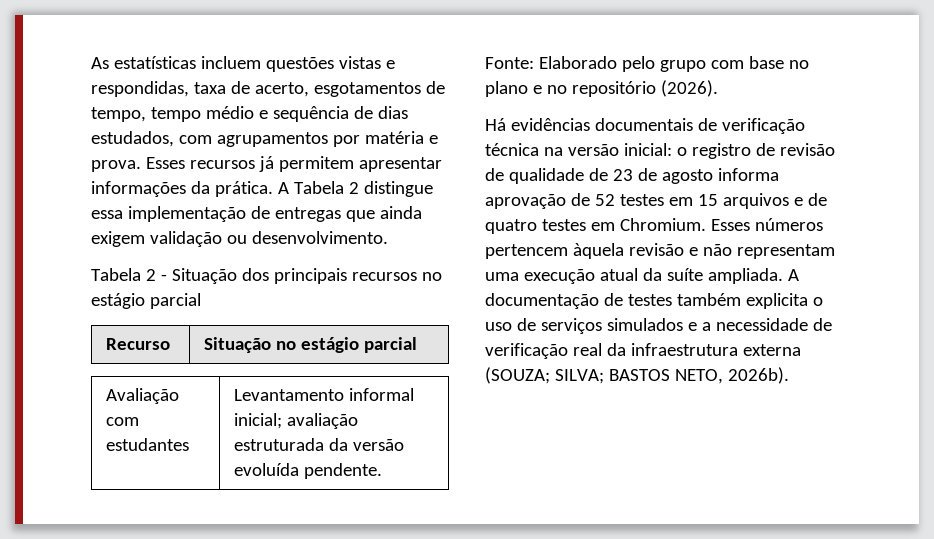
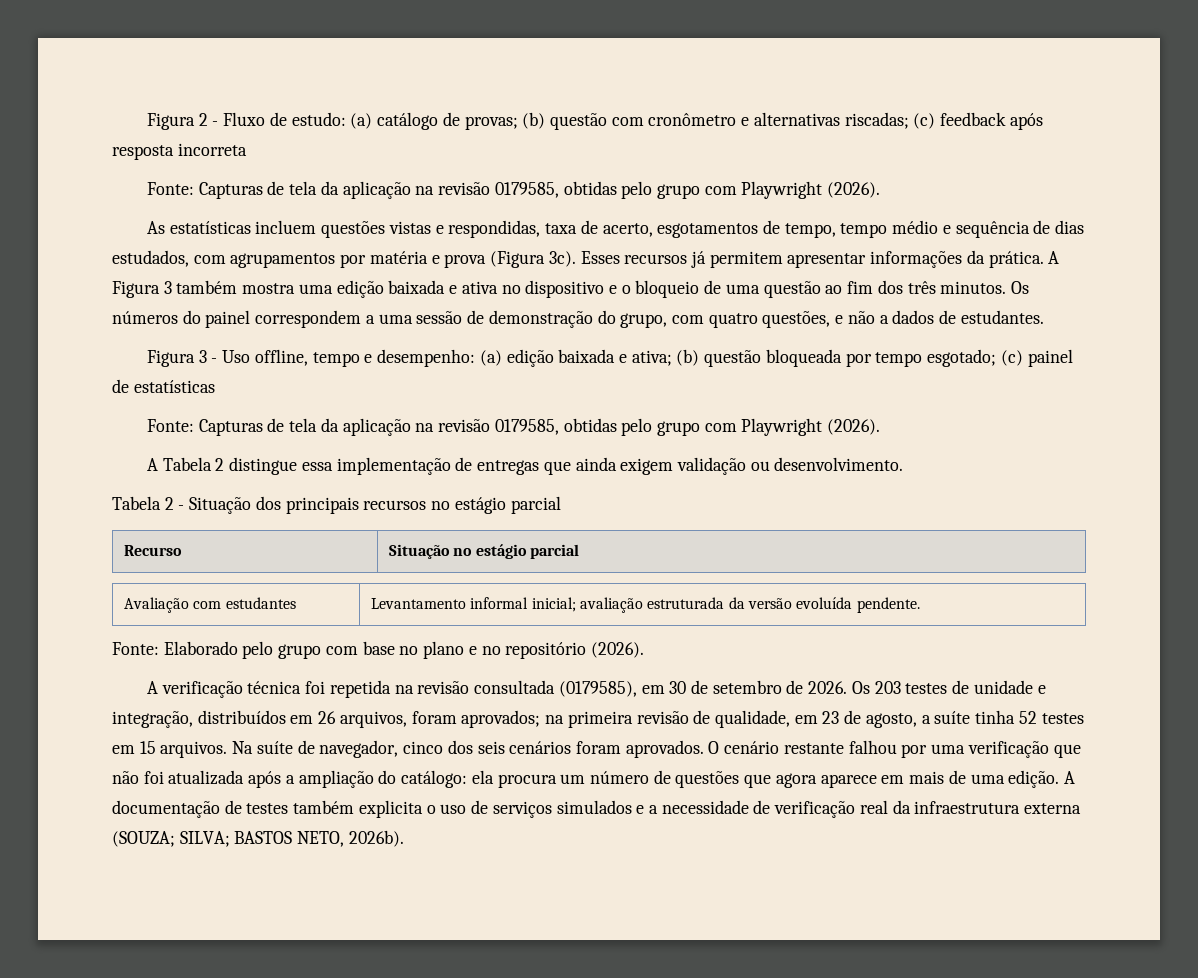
(91, 63) none -> [147,112,1043,130] [112,143,247,160] [147,181,881,199] Figura 2 - Fluxo de estudo: (a) catálogo de provas; (b) questão com cronômetro e alternativas riscadas; (c) feedback após resposta incorreta // Fonte: Capturas de tela da aplicação na revisão 0179585, obtidas pelo grupo com Playwright (2026). //
[91,160,141,172] prova. -> [444,251,576,268] prova (Figura 3c).
(289, 188) none -> [112,280,1029,298] [112,310,1044,328] [147,349,1073,367] [112,379,215,393] [147,418,881,436] [147,458,159,471] Figura 3 também mostra uma edição baixada e ativa no dispositivo e o bloqueio de uma questão ao fim dos três minutos. Os números do painel correspondem a uma sessão de demonstração do grupo, com quatro questões, e não a dados de estudantes. // Figura 3 - Uso offline, tempo e desempenho: (a) edição baixada e ativa; (b) questão bloqueada por tempo esgotado; (c) painel de estatísticas // Fonte: Capturas de tela da aplicação na revisão 0179585, obtidas pelo grupo com Playwright (2026). // A
[485,118,805,134] [485,143,835,159] [485,168,779,184] [485,193,827,209] [485,218,823,234] [485,243,835,259] [485,268,783,284] Há evidências documentais de verificação técnica na versão inicial: o registro de revisão de qualidade de 23 de agosto informa aprovação de 52 testes em 15 arquivos e de quatro testes em Chromium. Esses números pertencem àquela revisão e não representam uma execução atual da suíte ampliada. -> [147,680,1046,698] [112,710,1084,728] [112,740,1081,758] [112,770,1060,788] A verificação técnica foi repetida na revisão consultada (0179585), em 30 de setembro de 2026. Os 203 testes de unidade e integração, distribuídos em 26 arquivos, foram aprovados; na primeira revisão de qualidade, em 23 de agosto, a suíte tinha 52 testes em 15 arquivos. Na suíte de navegador, cinco dos seis cenários foram aprovados. O cenário restante falhou por uma verificação que não foi atualizada após a ampliação do catálogo: ela procura um número de questões que agora aparece em mais de uma edição.

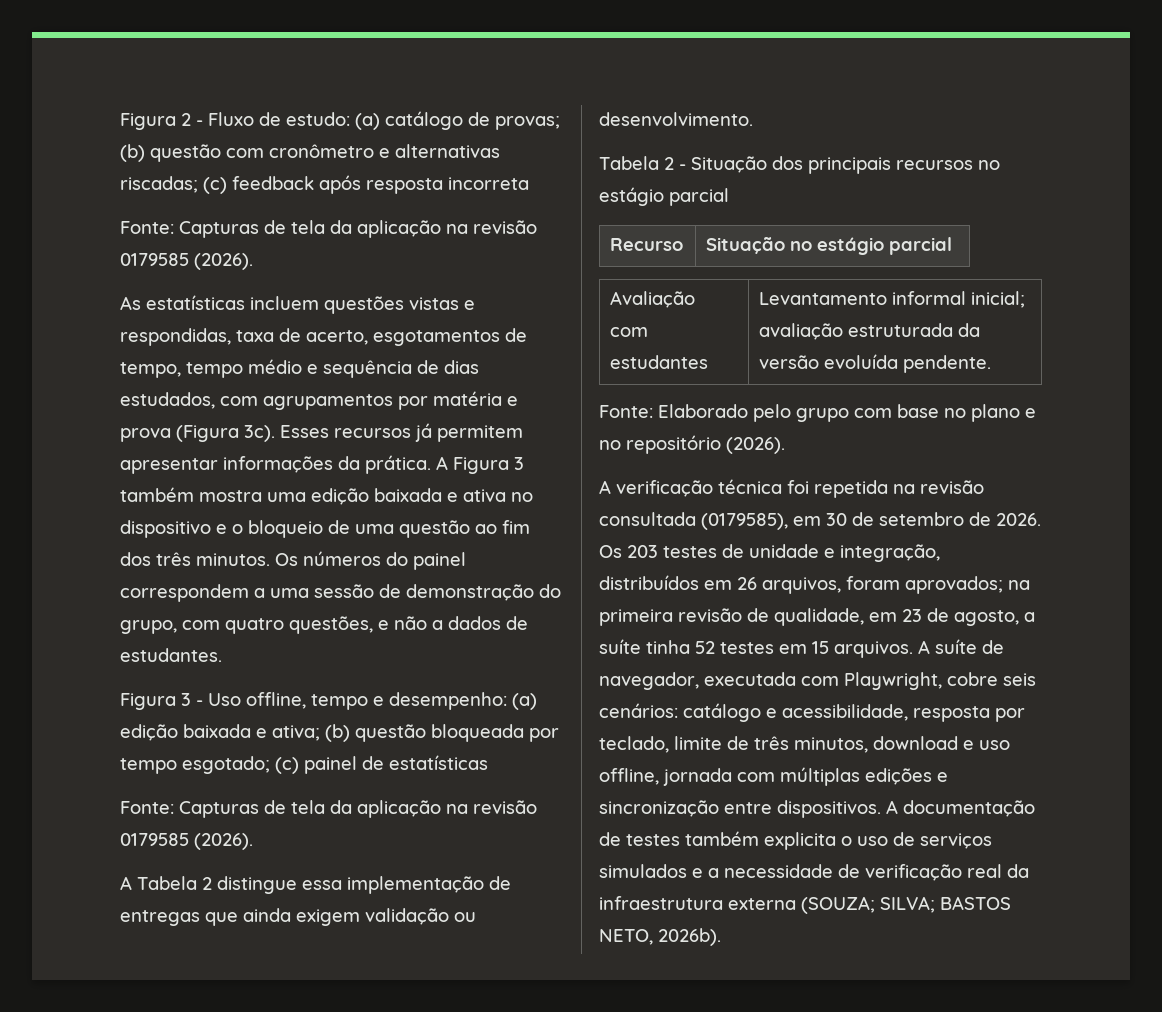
[494,181,823,199] 0179585, obtidas pelo grupo com Playwright -> [120,253,189,266] 0179585
[494,418,823,436] 0179585, obtidas pelo grupo com Playwright -> [120,833,189,846] 0179585
[232,741,254,754] Na -> [918,640,930,654] A
[403,740,1081,758] [112,770,1060,788] cinco dos seis cenários foram aprovados. O cenário restante falhou por uma verificação que não foi atualizada após a ampliação do catálogo: ela procura um número de questões que agora aparece em mais de uma edição. -> [704,672,1036,690] [599,703,1025,722] [599,736,1010,753] [599,767,948,786] [599,800,881,818] executada com Playwright, cobre seis cenários: catálogo e acessibilidade, resposta por teclado, limite de três minutos, download e uso offline, jornada com múltiplas edições e sincronização entre dispositivos.

